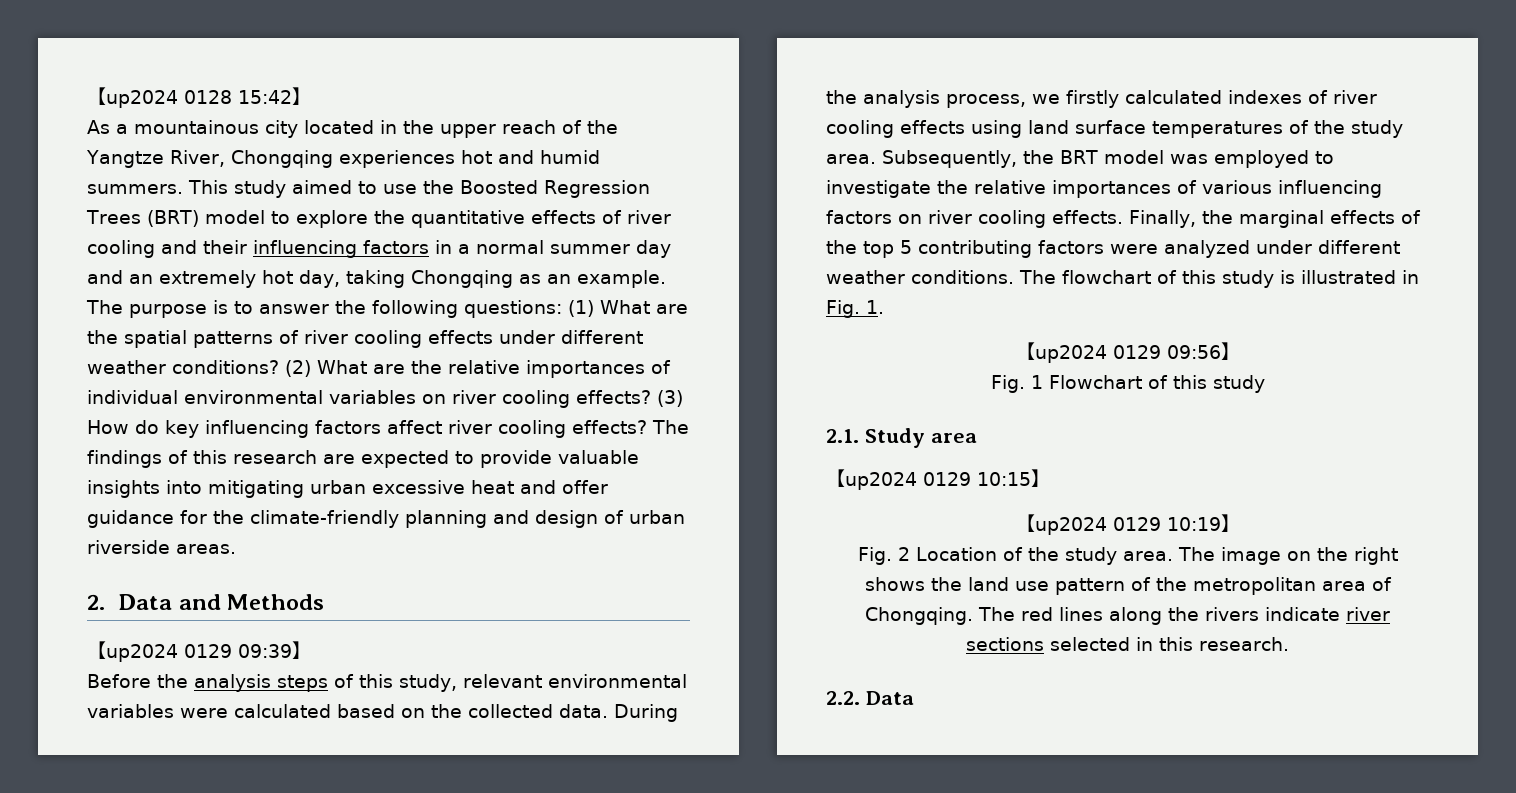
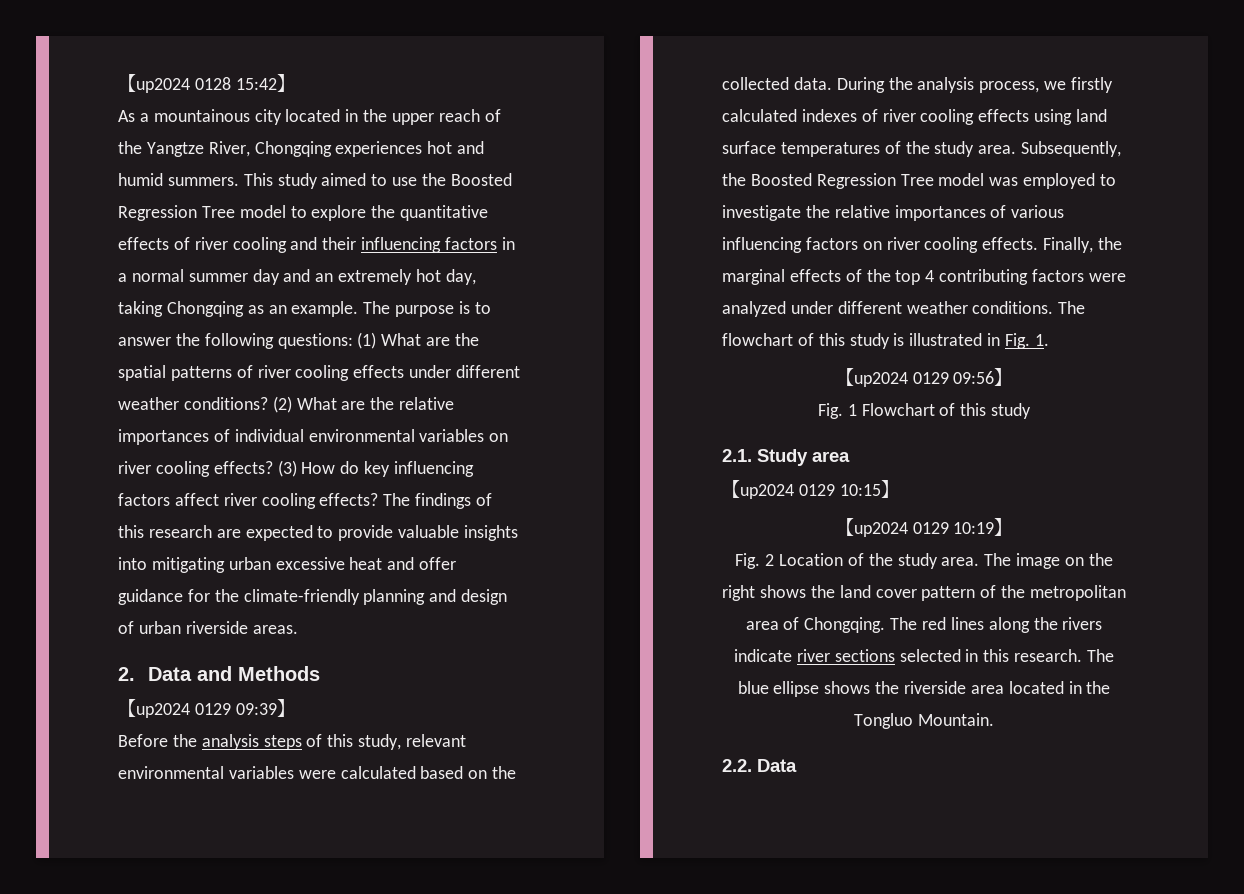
[86,210,199,227] Trees (BRT) -> [201,206,235,218] Tree
[1060,150,1098,164] BRT -> [750,173,934,189] Boosted Regression Tree
[900,240,912,254] 5 -> [925,270,935,282] 4
[1014,581,1049,591] use -> [875,589,917,598] cover
(1289, 644) none -> [1087,649,1115,662] [737,681,1111,697] [854,713,994,729] The blue ellipse shows the riverside area located in the Tongluo Mountain.

